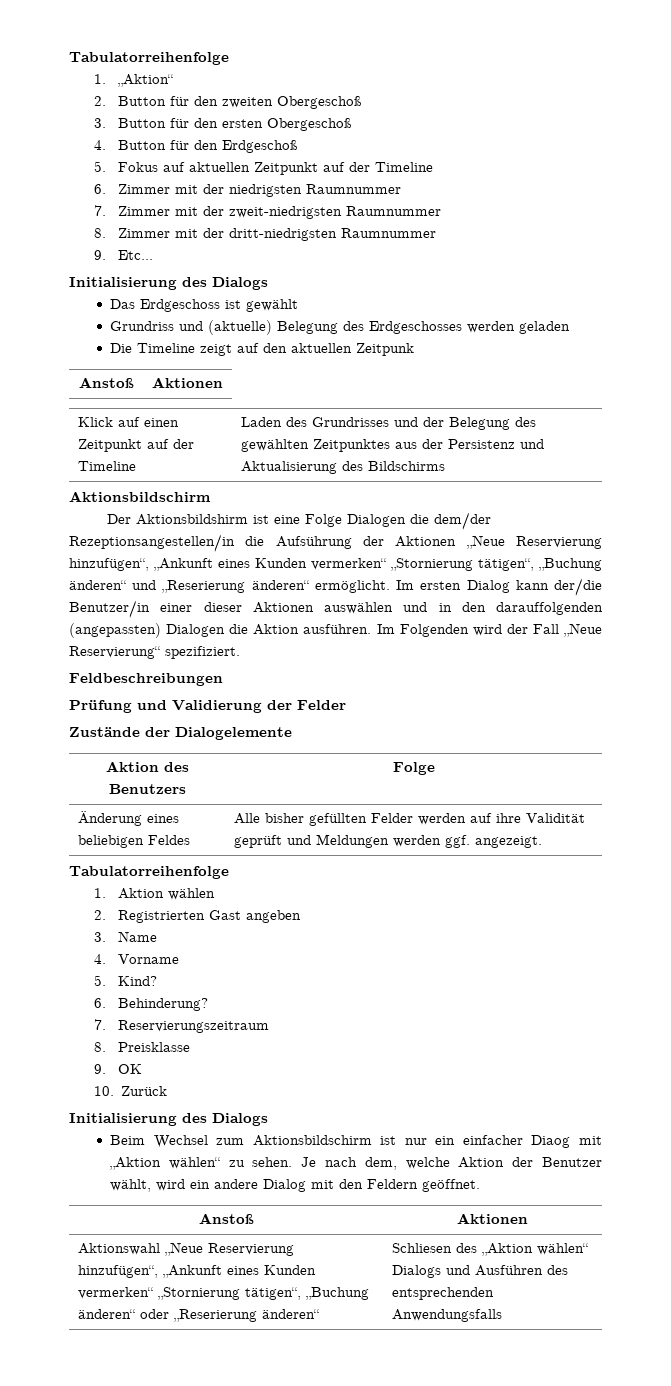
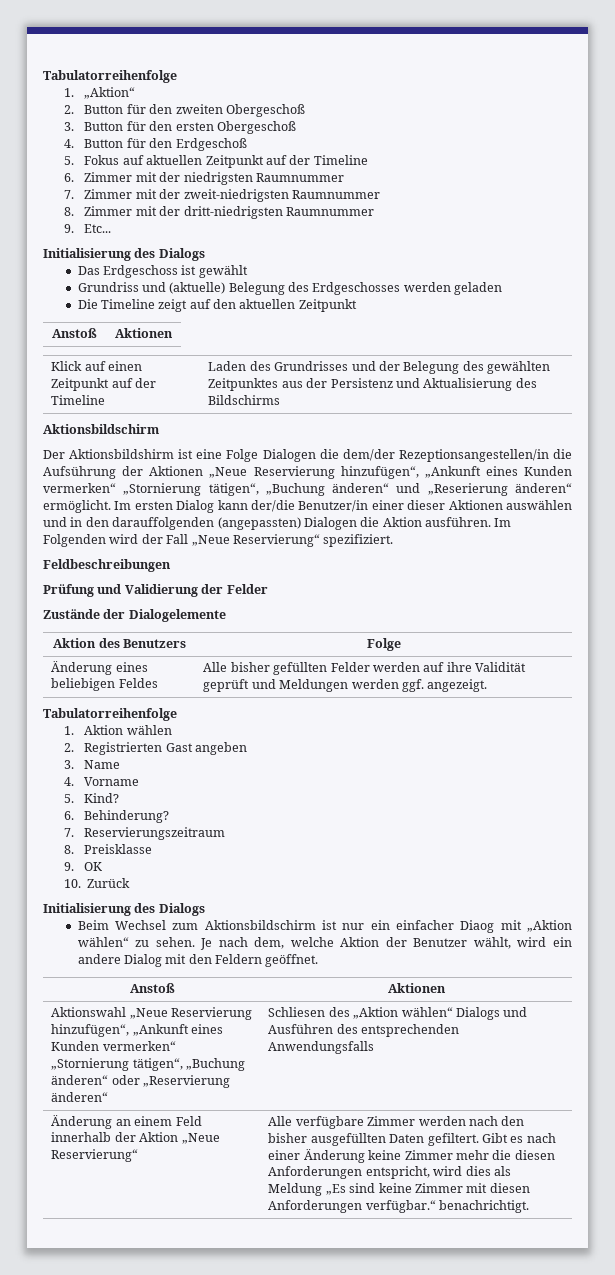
[356,343,415,356] Zeitpunk -> [298,299,357,312] Zeitpunkt
[173,1309,257,1322] „Reserierung -> [143,1075,231,1088] „Reservierung
(502, 1315) none -> [51,1115,202,1129] [51,1132,220,1144] [51,1149,139,1162] [268,1116,525,1129] [268,1133,556,1146] [268,1149,555,1163] [268,1166,511,1179] [268,1183,530,1196] [268,1200,530,1213] // Änderung an einem Feld innerhalb der Aktion „Neue Reservierung“ | Alle verfügbare Zimmer werden nach den bisher ausgefüllten Daten gefiltert. Gibt es nach einer Änderung keine Zimmer mehr die diesen Anforderungen entspricht, wird dies als Meldung „Es sind keine Zimmer mit diesen Anforderungen verfügbar.“ benachrichtigt.

